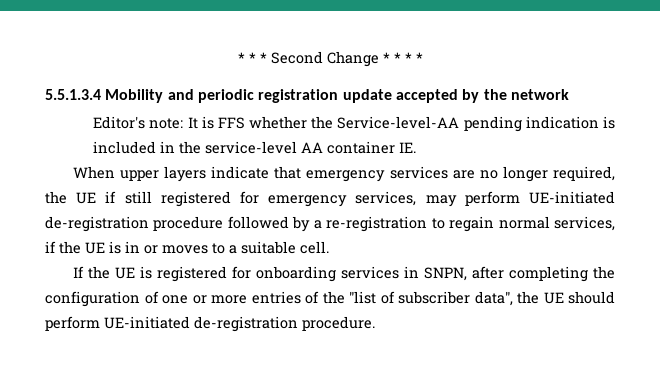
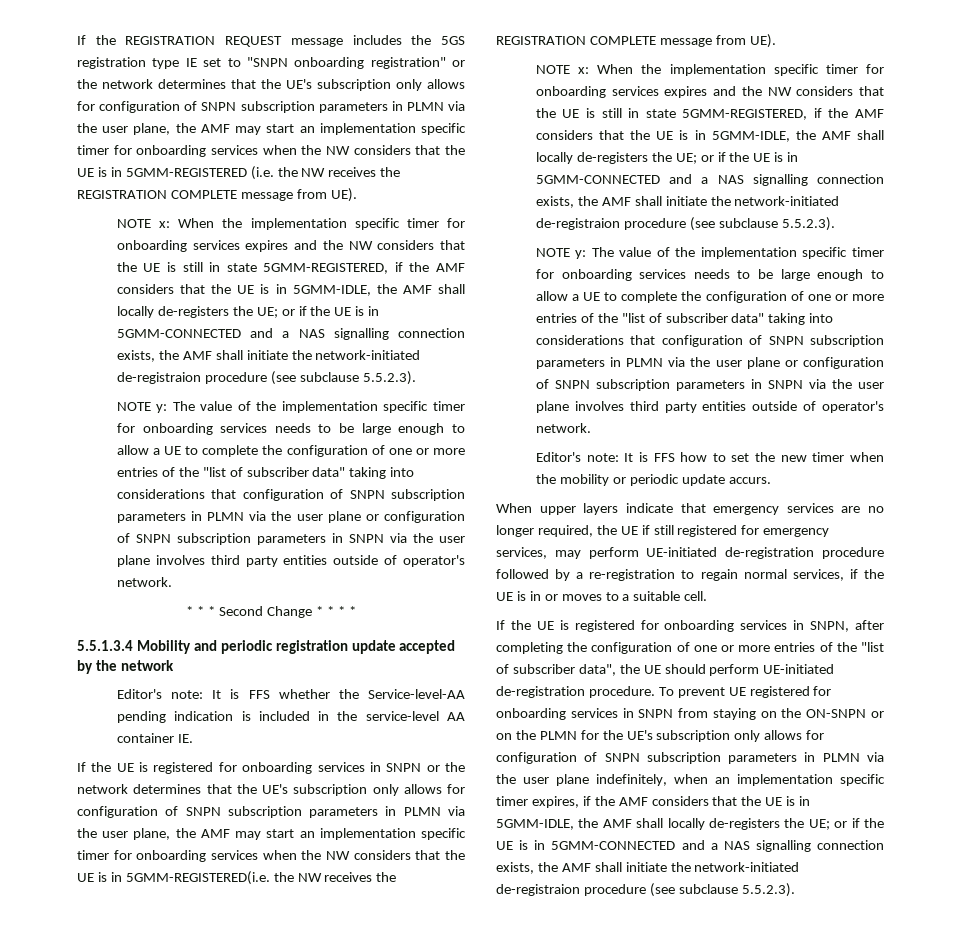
(237, 57) none -> [77,35,466,47] [77,57,465,69] [77,79,465,91] [77,101,465,113] [77,123,466,135] [77,145,465,157] [77,166,401,180] [77,188,357,202] [116,218,466,230] [116,240,466,252] [116,262,466,274] [116,284,466,296] [116,306,380,318] [116,328,465,340] [116,350,421,362] [116,371,416,385] [116,401,466,413] [116,423,466,435] [116,445,465,457] [116,467,415,479] [116,489,465,501] [116,511,466,523] [116,533,466,545] [116,555,466,567] [116,577,172,587] If the REGISTRATION REQUEST message includes the 5GS registration type IE set to "SNPN onboarding registration" or the network determines that the UE's subscription only allows for configuration of SNPN subscription parameters in PLMN via the user plane, the AMF may start an implementation specific timer for onboarding services when the NW considers that the UE is in 5GMM-REGISTERED (i.e. the NW receives the REGISTRATION COMPLETE message from UE). // NOTE x: When the implementation specific timer for onboarding services expires and the NW considers that the UE is still in state 5GMM-REGISTERED, if the AMF considers that the UE is in 5GMM-IDLE, the AMF shall locally de-registers the UE; or if the UE is in 5GMM-CONNECTED and a NAS signalling connection exists, the AMF shall initiate the network-initiated de-registraion procedure (see subclause 5.5.2.3). // NOTE y: The value of the implementation specific timer for onboarding services needs to be large enough to allow a UE to complete the configuration of one or more entries of the "list of subscriber data" taking into considerations that configuration of SNPN subscription parameters in PLMN via the user plane or configuration of SNPN subscription parameters in SNPN via the user plane involves third party entities outside of operator's network. //
(417, 147) none -> [77,762,466,774] [77,784,465,796] [77,806,465,818] [77,828,466,840] [77,850,465,862] [77,871,397,885] [496,34,776,48] [535,64,884,76] [535,86,884,98] [535,108,885,120] [535,130,885,142] [535,152,799,164] [535,174,884,186] [535,196,840,208] [535,217,835,231] [535,247,884,259] [535,269,885,281] [535,291,884,303] [535,313,834,325] [535,335,884,347] [535,357,884,369] [535,379,885,391] [535,401,885,413] [535,423,591,433] [535,452,884,462] [535,474,771,486] // If the UE is registered for onboarding services in SNPN or the network determines that the UE's subscription only allows for configuration of SNPN subscription parameters in PLMN via the user plane, the AMF may start an implementation specific timer for onboarding services when the NW considers that the UE is in 5GMM-REGISTERED(i.e. the NW receives the REGISTRATION COMPLETE message from UE). // NOTE x: When the implementation specific timer for onboarding services expires and the NW considers that the UE is still in state 5GMM-REGISTERED, if the AMF considers that the UE is in 5GMM-IDLE, the AMF shall locally de-registers the UE; or if the UE is in 5GMM-CONNECTED and a NAS signalling connection exists, the AMF shall initiate the network-initiated de-registraion procedure (see subclause 5.5.2.3). // NOTE y: The value of the implementation specific timer for onboarding services needs to be large enough to allow a UE to complete the configuration of one or more entries of the "list of subscriber data" taking into considerations that configuration of SNPN subscription parameters in PLMN via the user plane or configuration of SNPN subscription parameters in SNPN via the user plane involves third party entities outside of operator's network. // Editor's note: It is FFS how to set the new timer when the mobility or periodic update accurs.
(375, 323) none -> [658,686,832,698] [496,708,884,720] [496,730,825,742] [496,752,884,764] [496,774,885,786] [496,796,811,808] [496,818,884,830] [496,840,884,852] [496,862,800,874] [496,883,795,897] To prevent UE registered for onboarding services in SNPN from staying on the ON-SNPN or on the PLMN for the UE's subscription only allows for configuration of SNPN subscription parameters in PLMN via the user plane indefinitely, when an implementation specific timer expires, if the AMF considers that the UE is in 5GMM-IDLE, the AMF shall locally de-registers the UE; or if the UE is in 5GMM-CONNECTED and a NAS signalling connection exists, the AMF shall initiate the network-initiated de-registraion procedure (see subclause 5.5.2.3).

